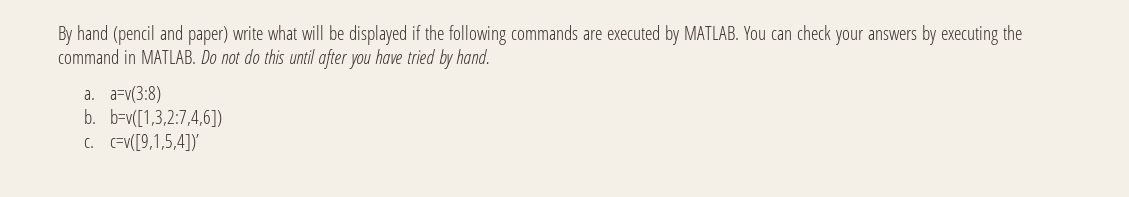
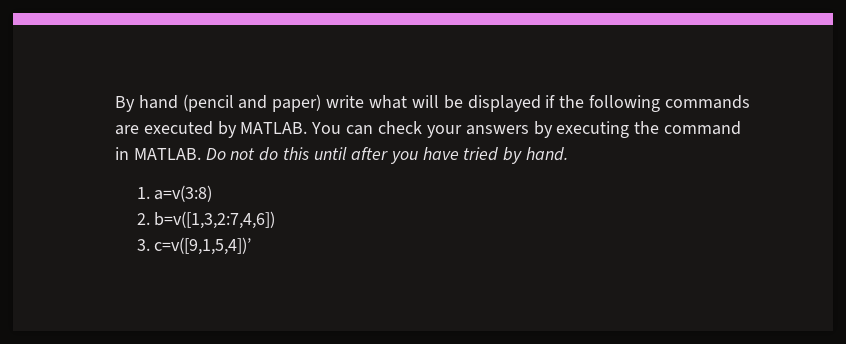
[83,90,95,100] a. -> [136,187,150,199] 1.
[83,109,96,124] b. -> [136,213,150,225] 2.
[83,138,94,148] c. -> [136,239,150,251] 3.

